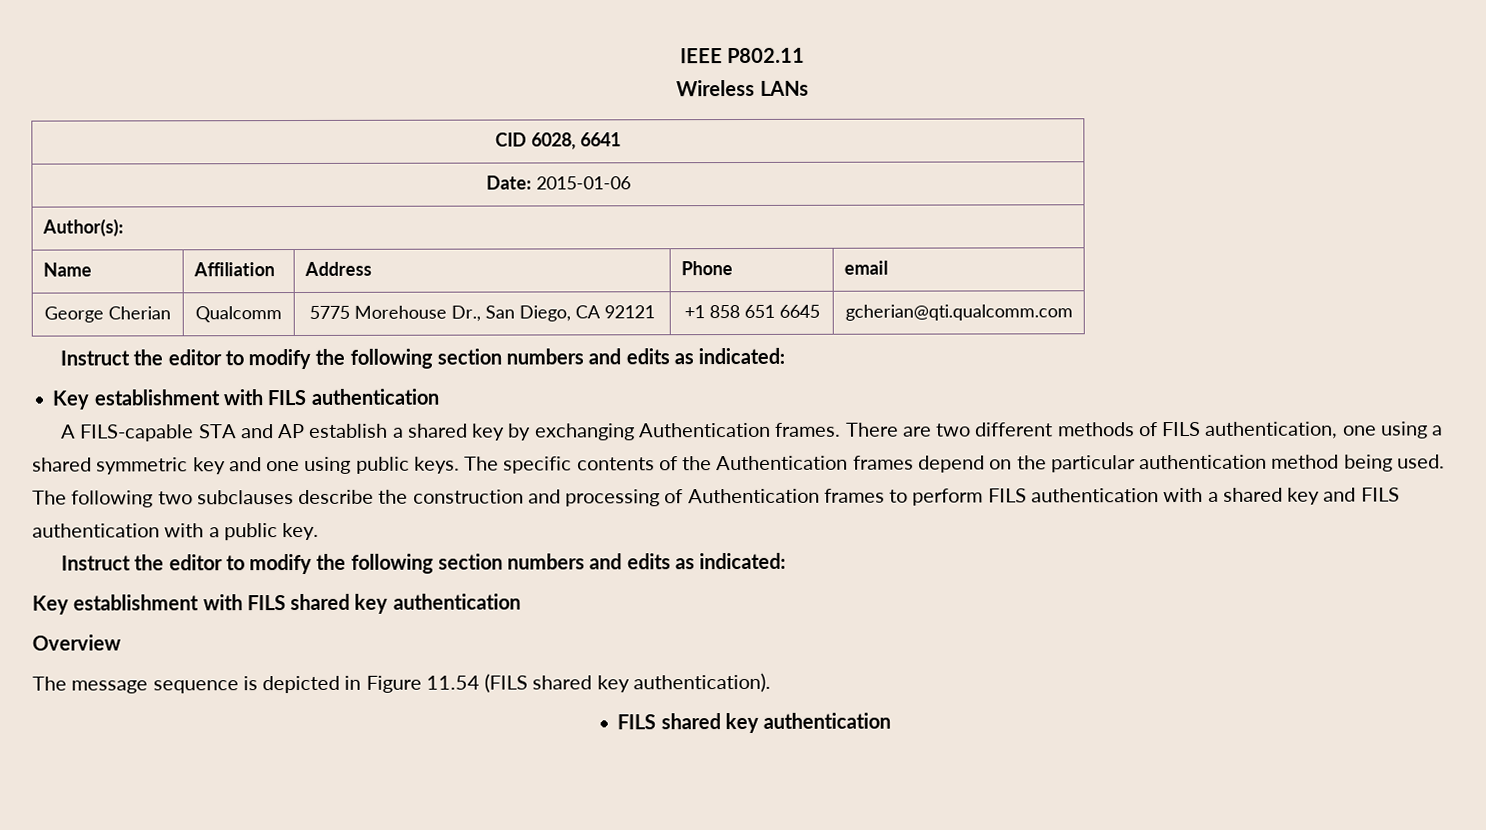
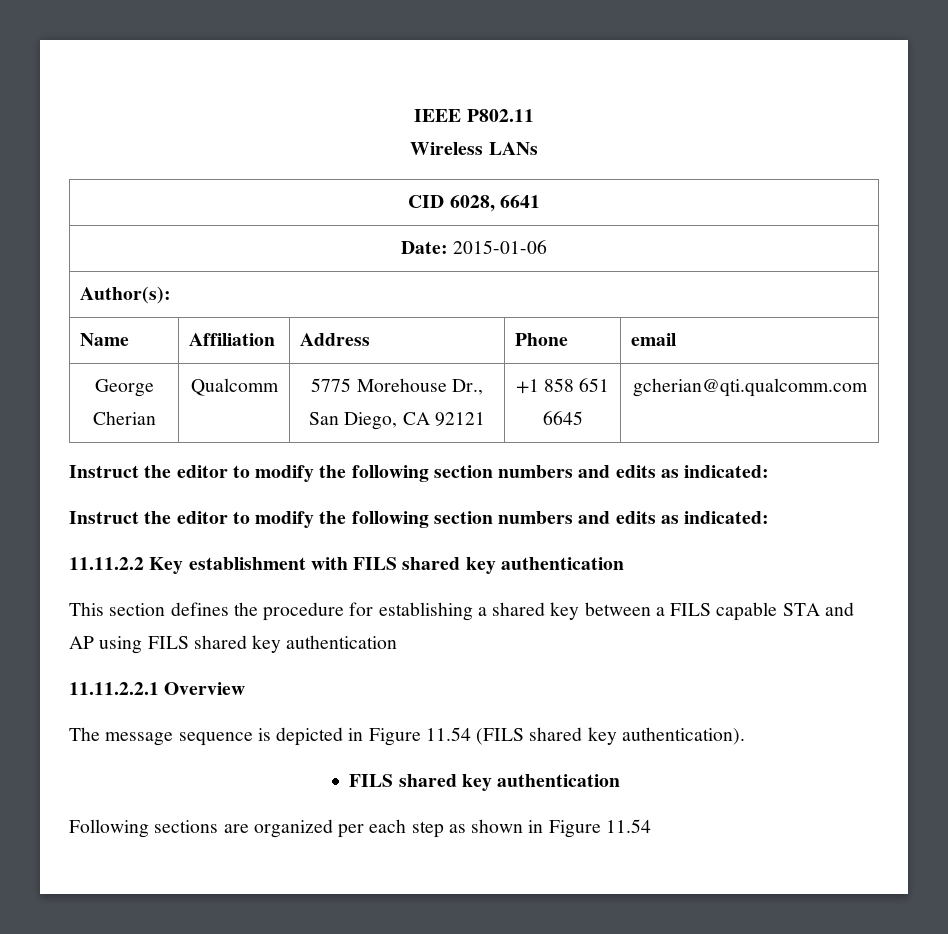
[52,388,439,410] [61,421,1444,442] [32,454,1445,475] [32,487,1400,508] [32,522,320,541] // Key establishment with FILS authentication // A FILS-capable STA and AP establish a shared key by exchanging Authentication frames. There are two different methods of FILS authentication, one using a shared symmetric key and one using public keys. The specific contents of the Authentication frames depend on the particular authentication method being used. The following two subclauses describe the construction and processing of Authentication frames to perform FILS authentication with a shared key and FILS authentication with a public key. -> (770, 471) none
(787, 561) none -> [69,557,144,570] 11.11.2.2
(521, 601) none -> [69,602,854,621] [69,635,398,654] [69,682,159,695] This section defines the procedure for establishing a shared key between a FILS capable STA and AP using FILS shared key authentication // 11.11.2.2.1
(892, 720) none -> [69,819,651,838] // Following sections are organized per each step as shown in Figure 11.54

